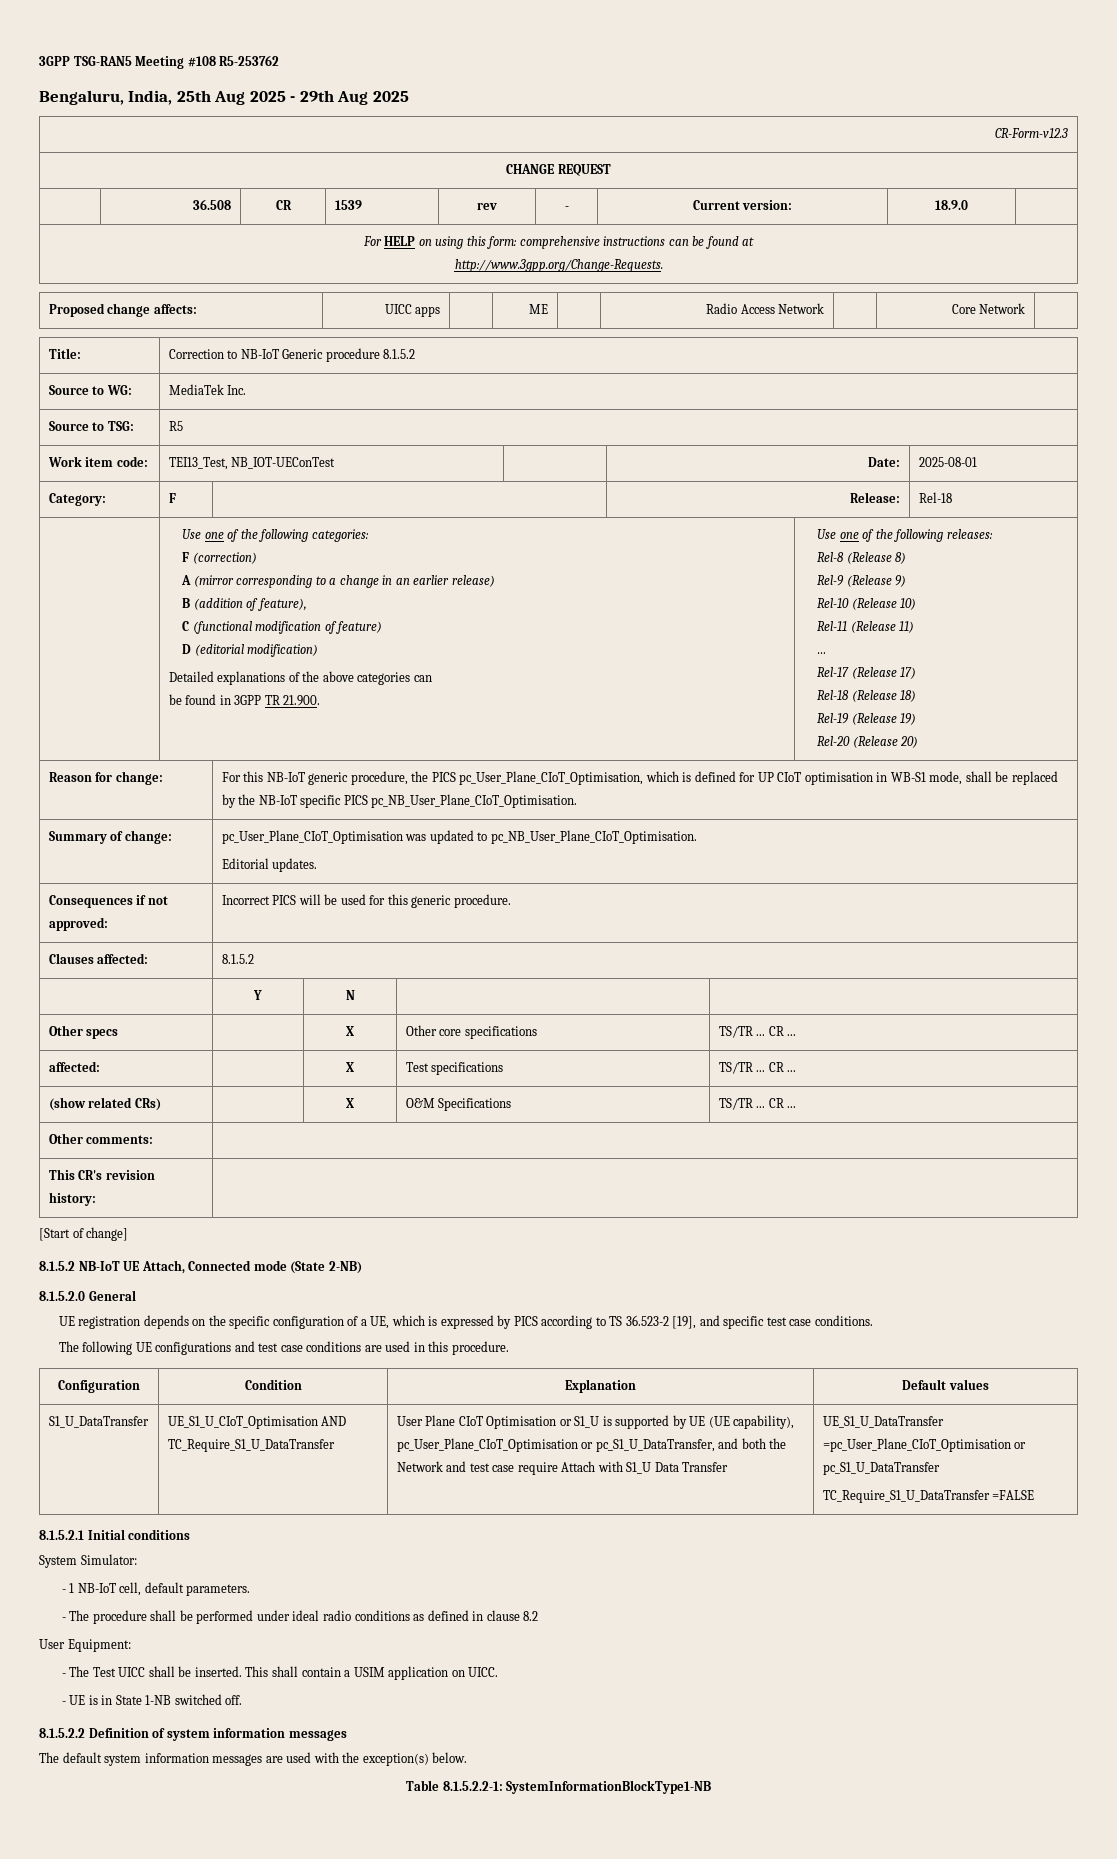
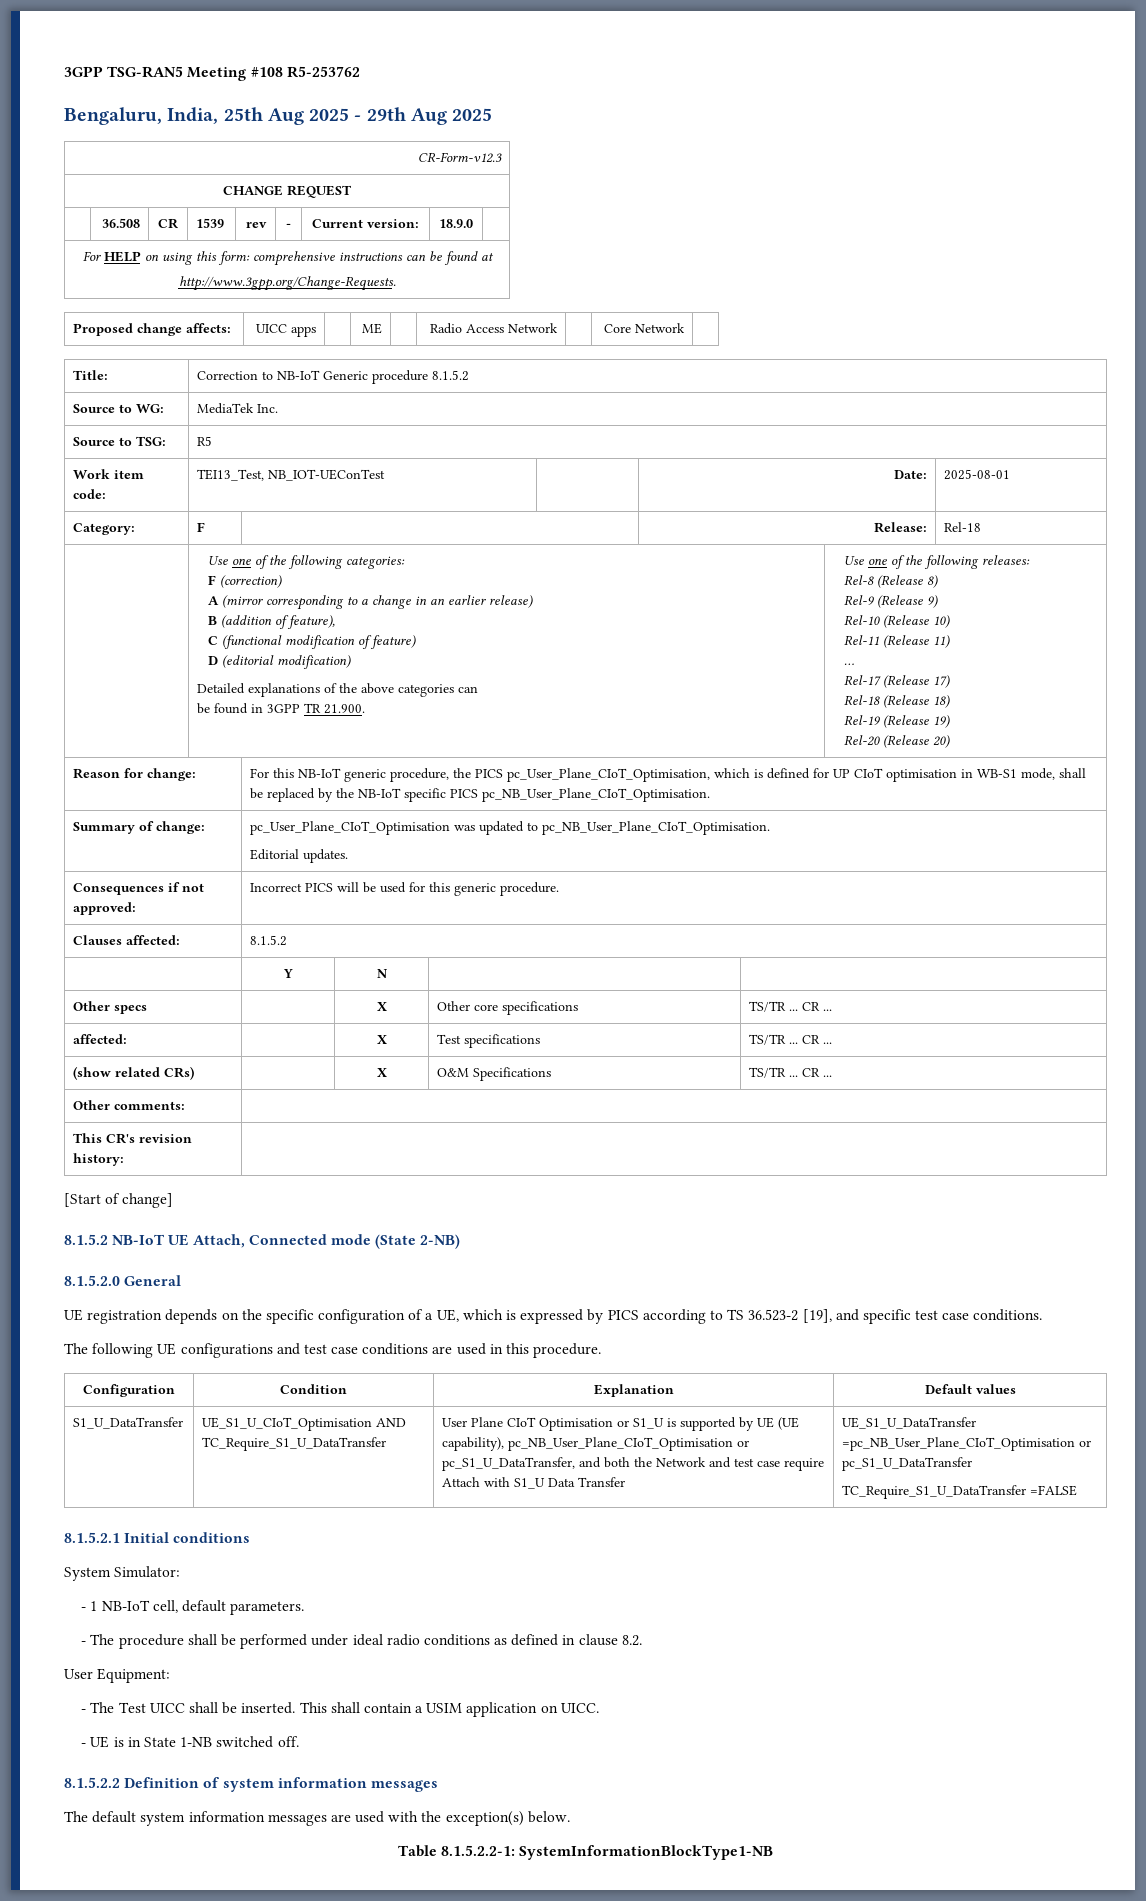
[396,1438,578,1452] pc_User_Plane_CIoT_Optimisation -> [508,1437,734,1451] pc_NB_User_Plane_CIoT_Optimisation
[822,1438,1011,1452] =pc_User_Plane_CIoT_Optimisation -> [842,1437,1076,1451] =pc_NB_User_Plane_CIoT_Optimisation
[523,1611,539,1621] 8.2 -> [621,1635,642,1646] 8.2.

